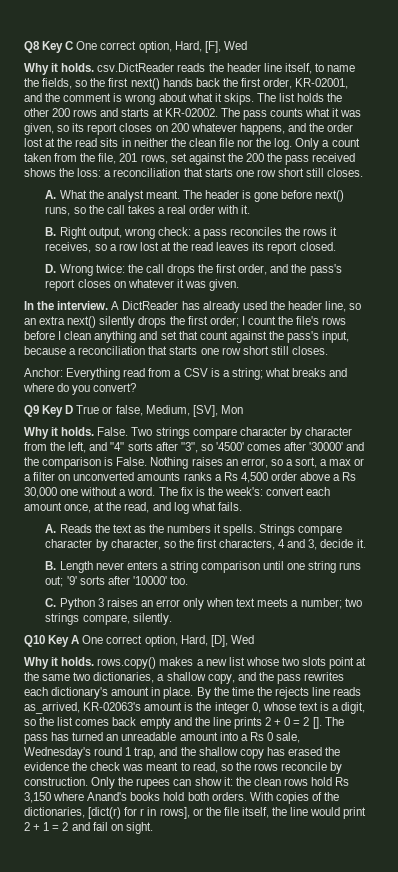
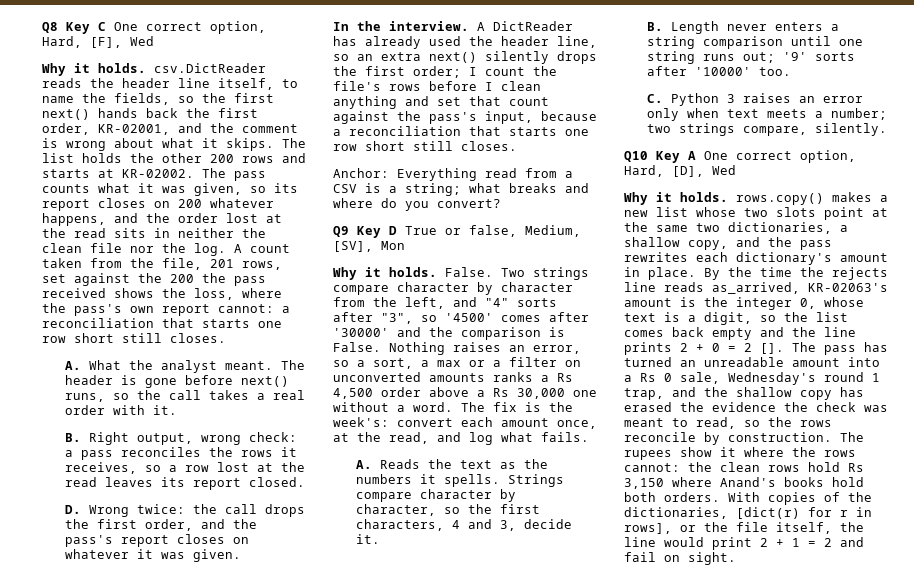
[295,138,330,150] Only a -> [234,244,242,253] A
[77,168,102,177] loss: -> [194,288,282,300] [42,303,274,316] loss, where the pass's own report cannot:
[91,777,233,789] Only the rupees can show it: -> [840,432,864,442] [624,447,856,460] [624,463,680,472] The rupees show it where the rows cannot:

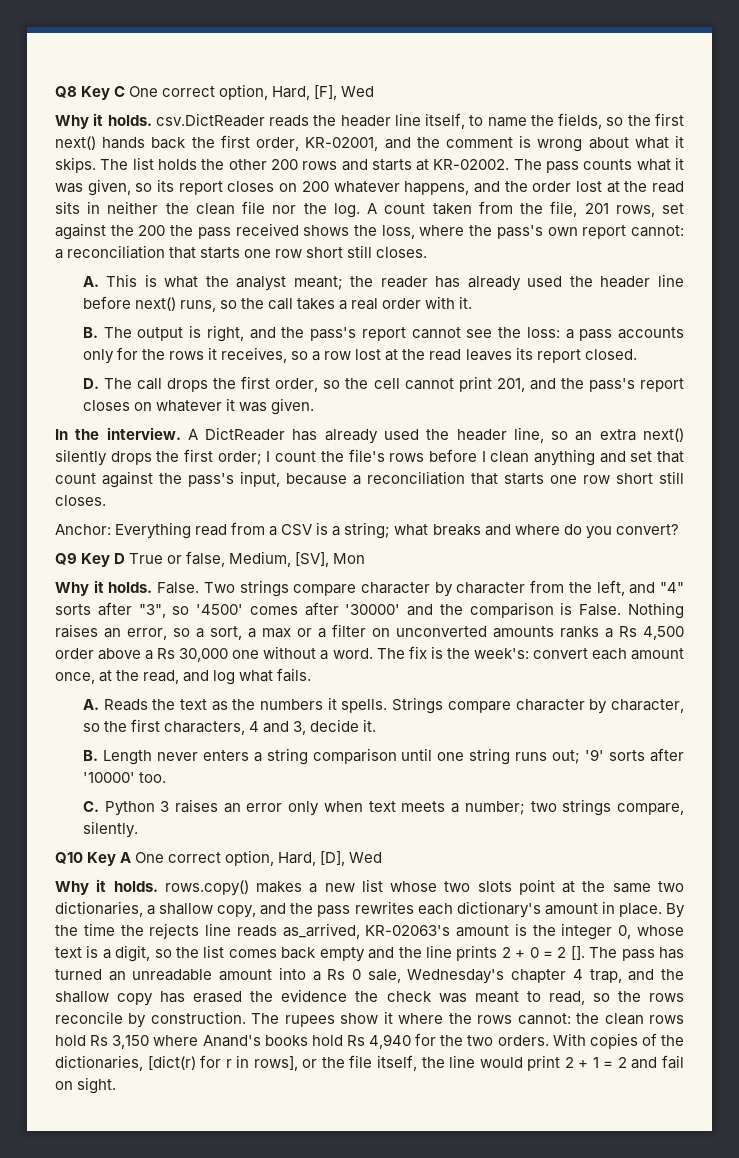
[88,360,305,373] [64,375,177,388] What the analyst meant. The header is gone -> [106,274,685,291] This is what the analyst meant; the reader has already used the header line
[88,432,297,445] [64,447,201,460] Right output, wrong check: a pass reconciles -> [103,325,684,342] [82,347,138,364] The output is right, and the pass's report cannot see the loss: a pass accounts only for
[88,504,217,517] Wrong twice: the -> [103,378,132,389] The
(193, 525) none -> [323,376,525,392] so the cell cannot print 201,
[824,372,880,382] round 1 -> [511,969,583,983] chapter 4
[624,492,656,502] both -> [346,1033,494,1049] Rs 4,940 for the two

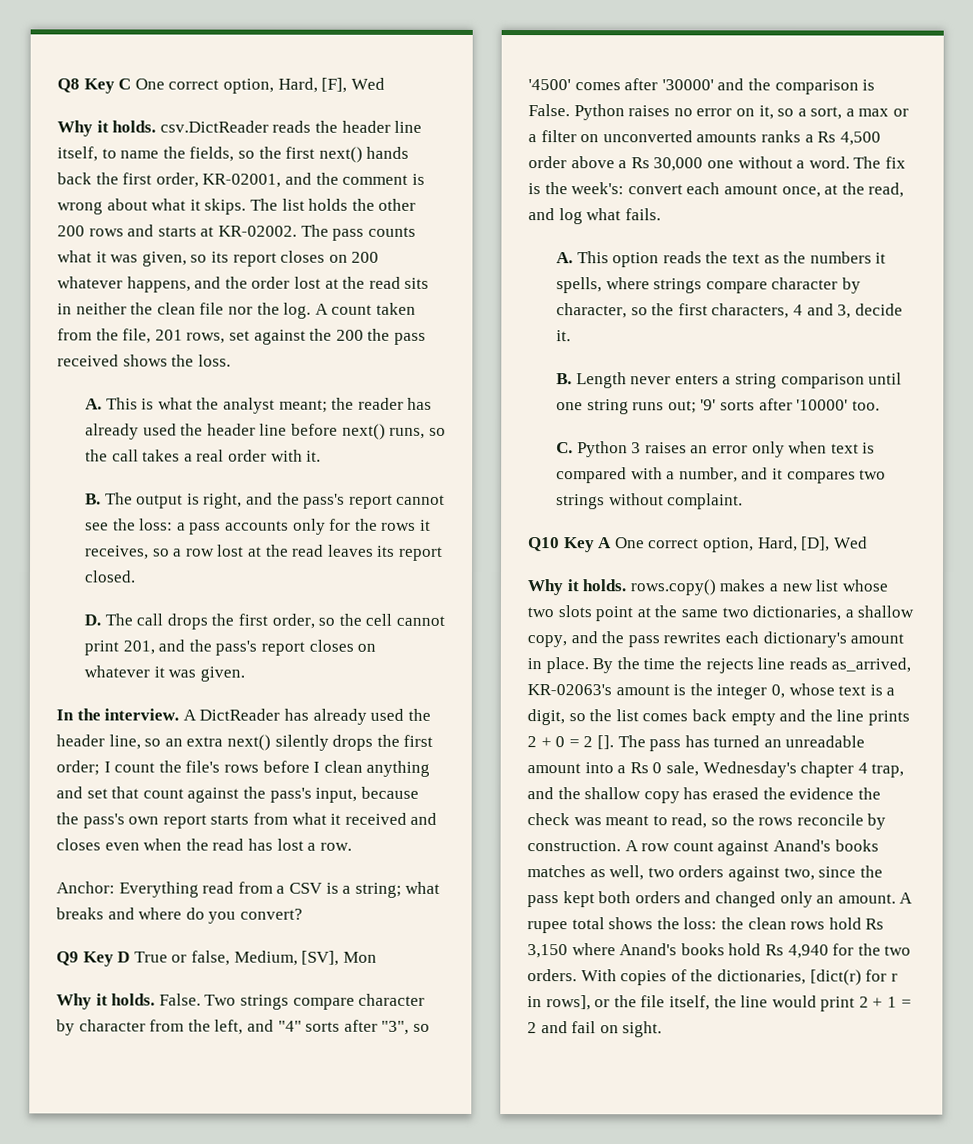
[381,225,684,239] [55,245,428,259] loss, where the pass's own report cannot: a reconciliation that starts one row short still closes. -> [197,354,231,367] loss.
[353,471,684,485] [55,495,106,506] a reconciliation that starts one row short still closes. -> [56,812,438,829] [56,838,352,851] the pass's own report starts from what it received and closes even when the read has lost a row.
[628,602,684,619] [55,624,167,640] Nothing raises an error, -> [573,104,774,121] Python raises no error on it,
[103,699,148,711] Reads -> [576,251,702,268] This option reads
[341,697,444,714] spells. Strings -> [556,277,703,294] spells, where strings
[401,799,685,816] [82,821,138,838] meets a number; two strings compare, silently. -> [862,442,876,454] [556,467,887,484] [556,493,744,510] is compared with a number, and it compares two strings without complaint.
[251,1011,571,1027] The rupees show it where the rows cannot: -> [624,839,879,856] [527,865,883,882] [527,891,914,908] [527,917,718,934] A row count against Anand's books matches as well, two orders against two, since the pass kept both orders and changed only an amount. A rupee total shows the loss:

